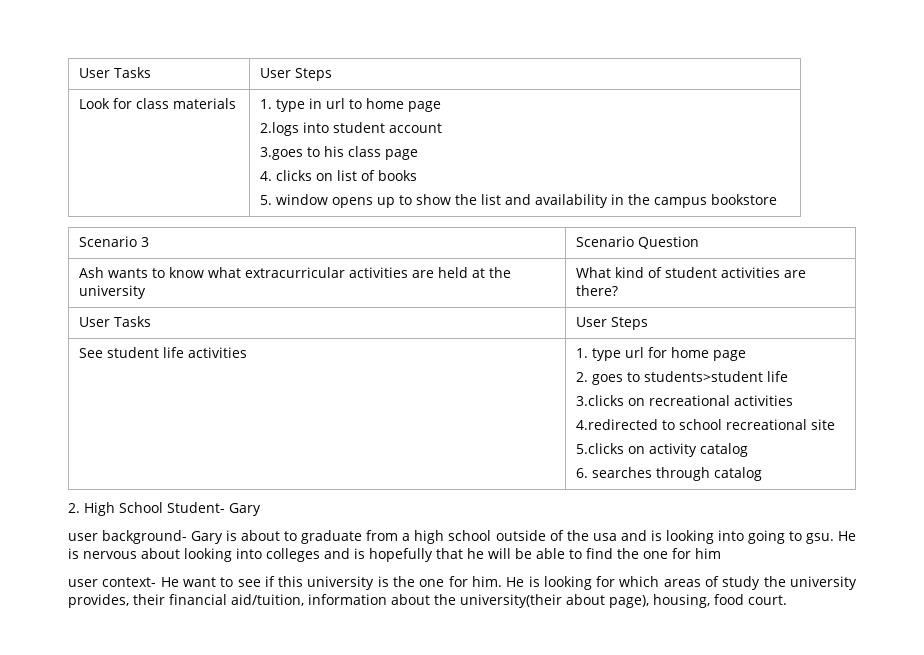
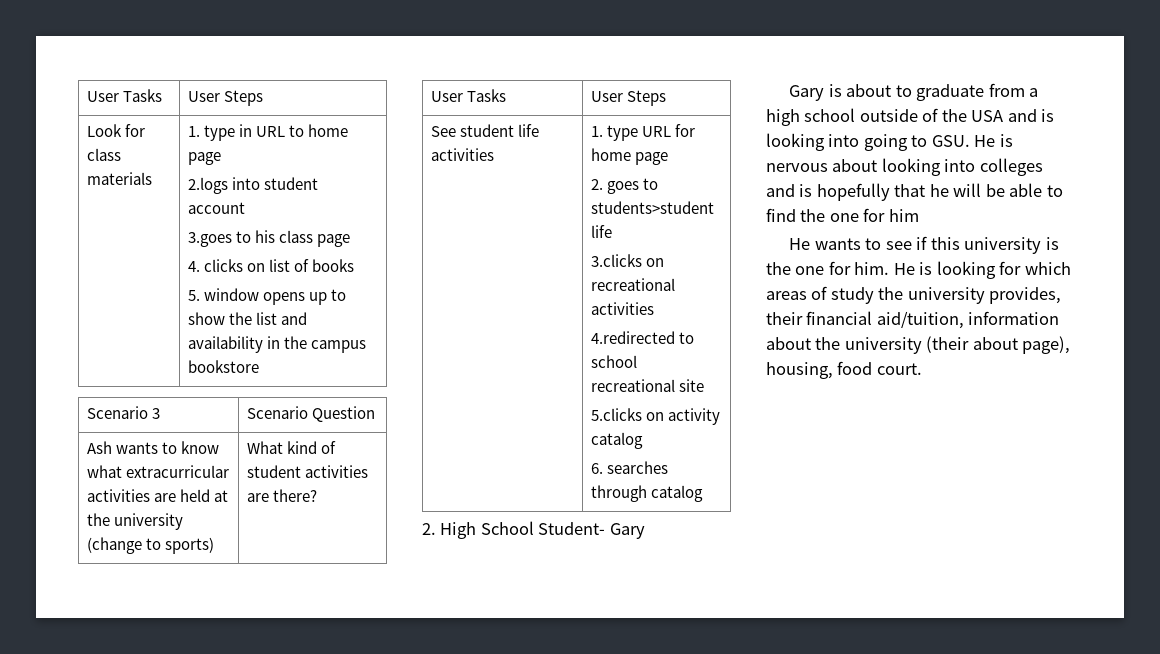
[325,98,345,109] url -> [256,126,286,137] URL
(146, 292) none -> [87,537,215,554] (change to sports)
[624,347,644,358] url -> [642,126,672,137] URL
[68,530,188,544] user background- -> (645, 531) none
[592,533,617,541] usa -> [971,110,1004,122] USA
[805,533,834,544] gsu. -> [931,135,970,147] GSU.
[68,577,216,587] user context- He want -> [789,238,861,250] He wants
[460,594,562,608] university(their -> [844,336,970,354] university (their

